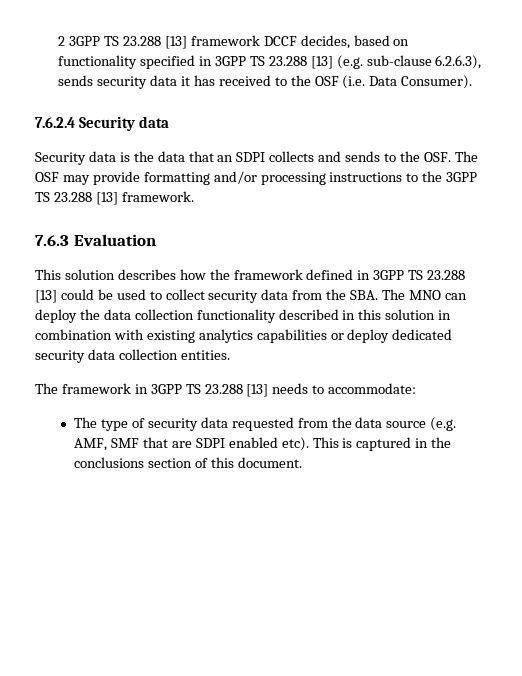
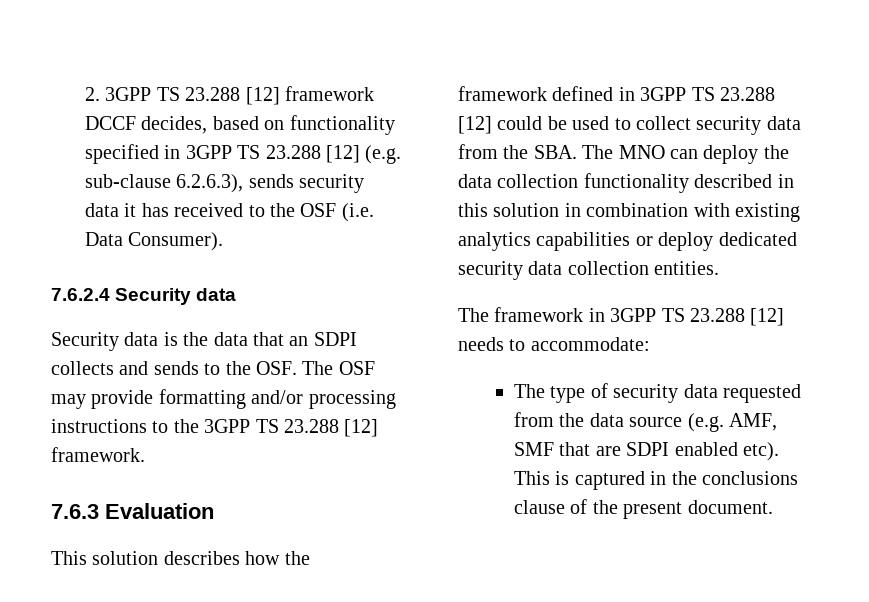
[58,36,187,49] 2 3GPP TS 23.288 [13] -> [84,87,280,105] 2. 3GPP TS 23.288 [12]
[310,56,333,69] [13] -> [325,145,360,163] [12]
[95,192,118,205] [13] -> [344,419,379,437] [12]
[35,290,57,303] [13] -> [458,116,492,134] [12]
[246,384,269,397] [13] -> [750,308,785,326] [12]
[148,457,234,468] section of this -> [513,499,683,519] clause of the present

